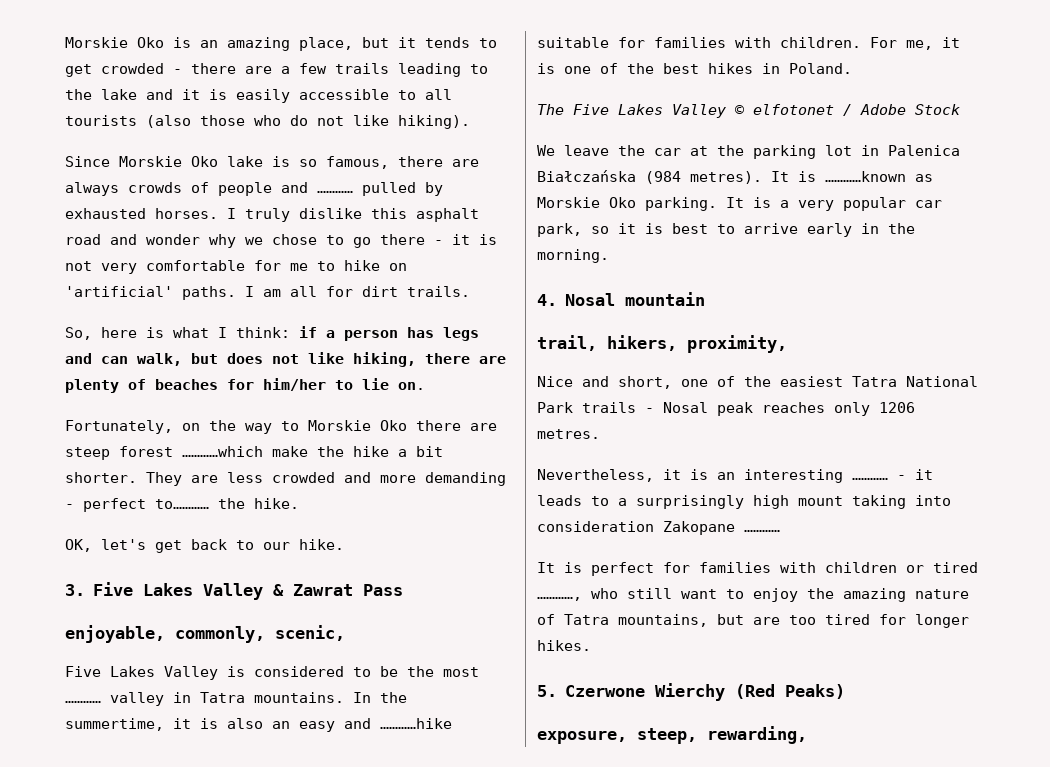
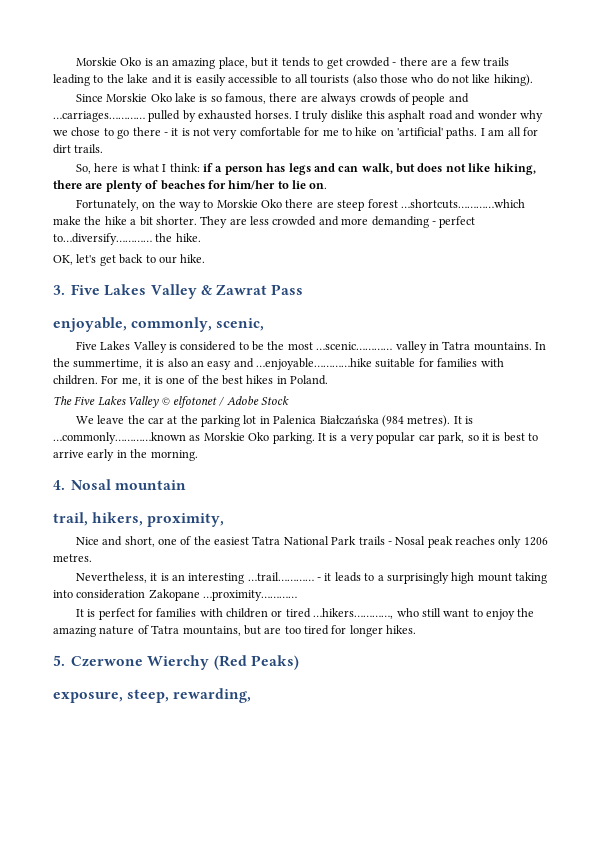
[317,191,353,193] ………… -> [53,111,145,122] …carriages…………
[182,446,263,457] …………which -> [400,199,525,209] …shortcuts…………which
[155,499,209,509] to………… -> [53,233,152,245] to…diversify…………
[65,701,101,703] ………… -> [316,342,393,350] …scenic…………
[380,718,452,729] …………hike -> [256,358,372,370] …enjoyable…………hike
[825,171,906,182] …………known -> [53,432,186,444] …commonly…………known
[852,478,888,480] ………… -> [247,572,314,581] …trail…………
[744,530,780,532] ………… -> [203,590,298,601] …proximity…………
[537,597,582,601] …………, -> [313,608,394,619] …hikers…………,

